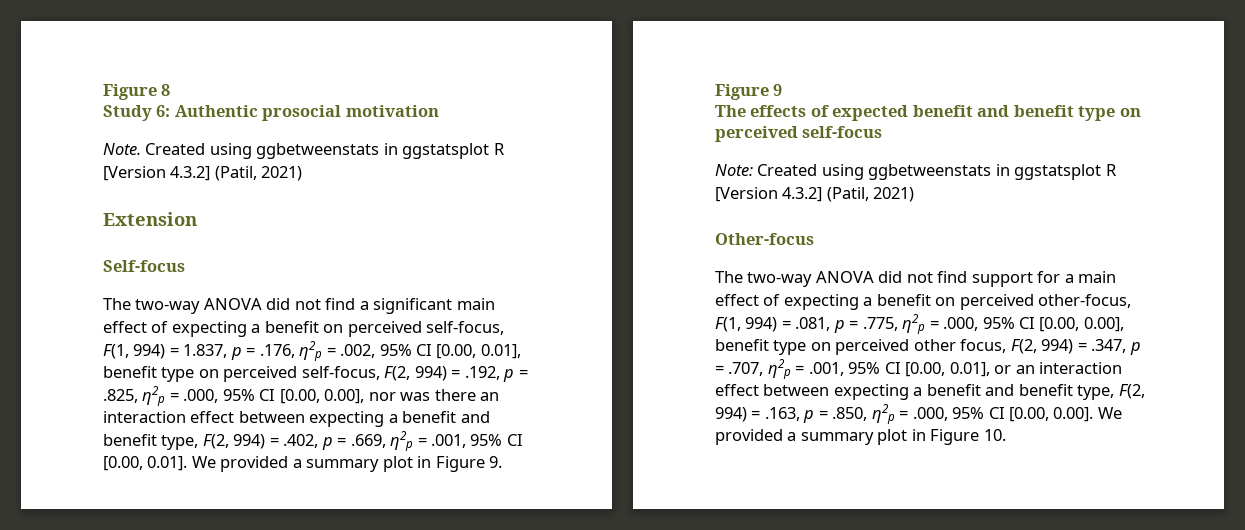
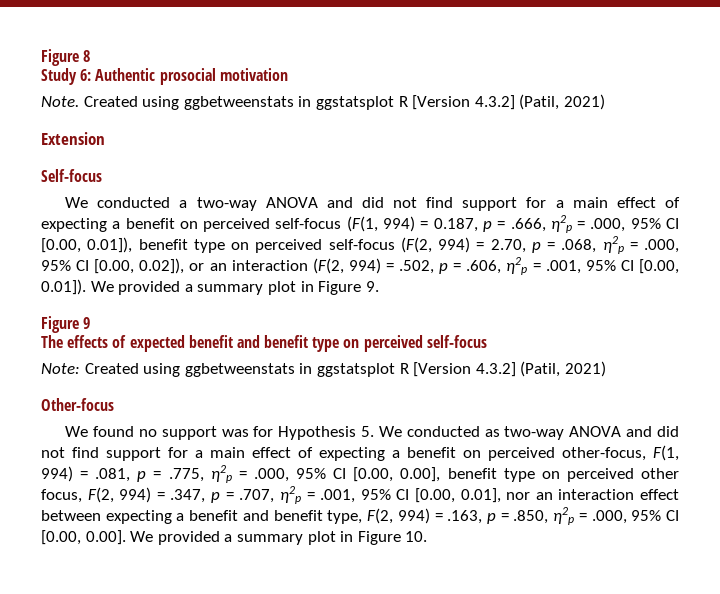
[103,298,495,314] [103,321,505,337] [103,341,521,361] [103,366,528,382] [103,386,500,406] [103,411,490,427] [103,431,523,451] [103,456,188,471] The two-way ANOVA did not find a significant main effect of expecting a benefit on perceived self-focus, F(1, 994) = 1.837, p = .176, η2p = .002, 95% CI [0.00, 0.01], benefit type on perceived self-focus, F(2, 994) = .192, p = .825, η2p = .000, 95% CI [0.00, 0.00], nor was there an interaction effect between expecting a benefit and benefit type, F(2, 994) = .402, p = .669, η2p = .001, 95% CI [0.00, 0.01]. -> [65,197,681,211] [41,215,679,233] [41,236,679,254] [41,257,679,275] [41,279,86,295] We conducted a two-way ANOVA and did not find support for a main effect of expecting a benefit on perceived self-focus (F(1, 994) = 0.187, p = .666, η2p = .000, 95% CI [0.00, 0.01]), benefit type on perceived self-focus (F(2, 994) = 2.70, p = .068, η2p = .000, 95% CI [0.00, 0.02]), or an interaction (F(2, 994) = .502, p = .606, η2p = .001, 95% CI [0.00, 0.01]).
[715,271,874,287] The two-way ANOVA -> [65,426,653,440] We found no support was for Hypothesis 5. We conducted as two-way ANOVA and
[994,365,1012,374] or -> [506,492,531,500] nor

